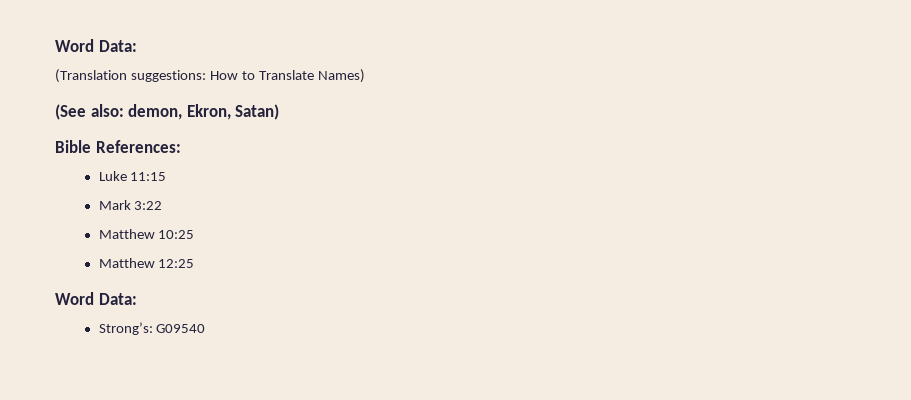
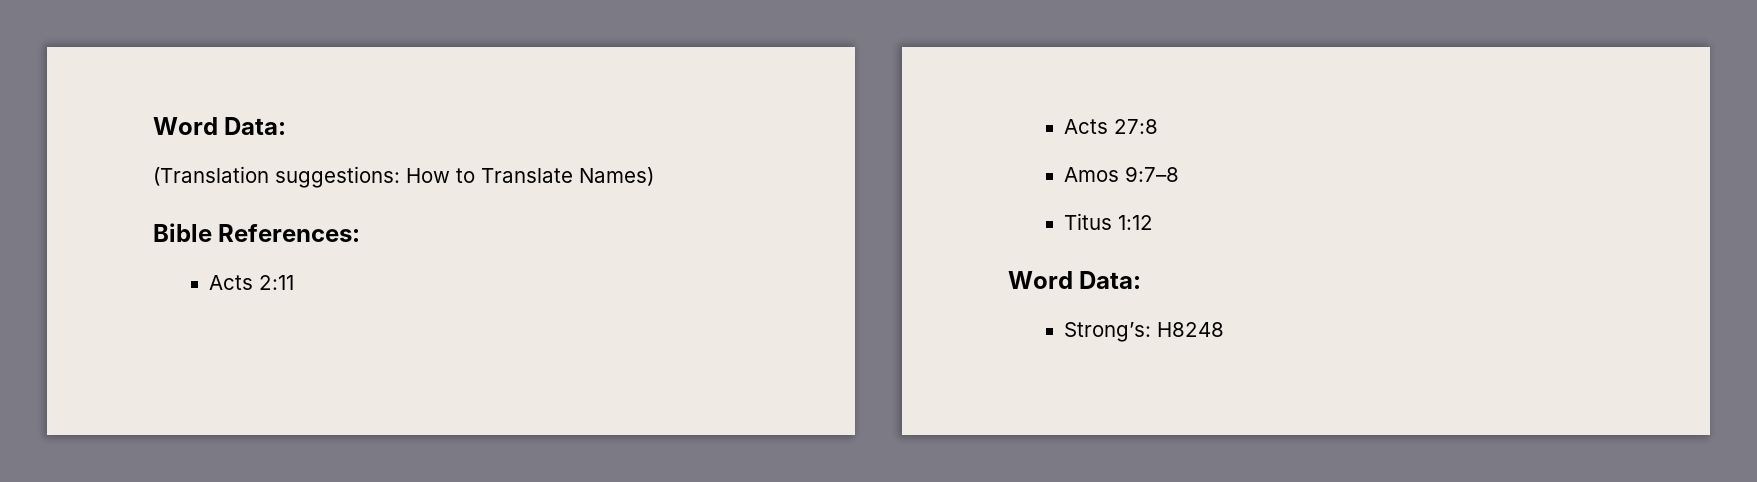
[55,104,280,120] [55,140,181,153] [98,171,167,181] [98,200,163,210] [98,229,195,239] [98,258,195,268] (See also: demon, Ekron, Satan) // Bible References: // Luke 11:15 // Mark 3:22 // Matthew 10:25 // Matthew 12:25 -> [153,223,361,242] [209,275,295,290] [1064,119,1159,134] [1064,166,1180,182] [1064,213,1154,230] Bible References: // Acts 2:11 // Acts 27:8 // Amos 9:7–8 // Titus 1:12
[156,324,206,333] G09540 -> [1157,322,1225,337] H8248

